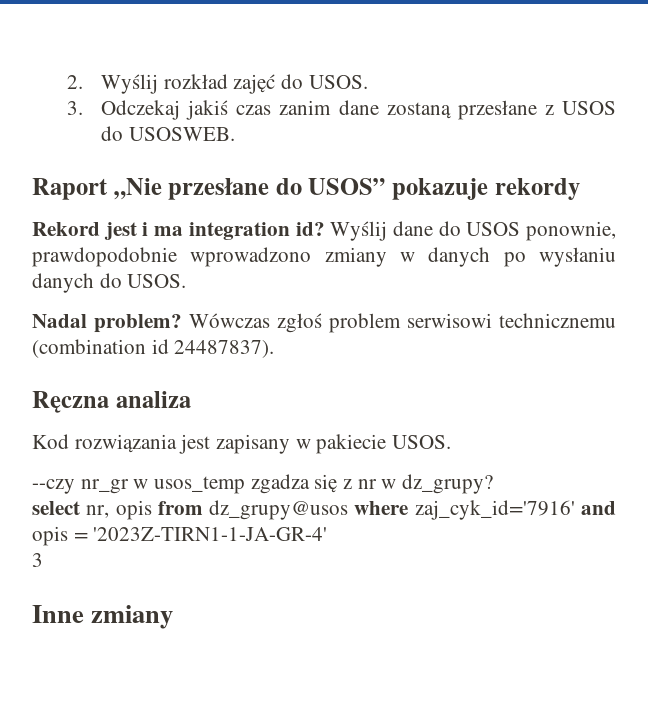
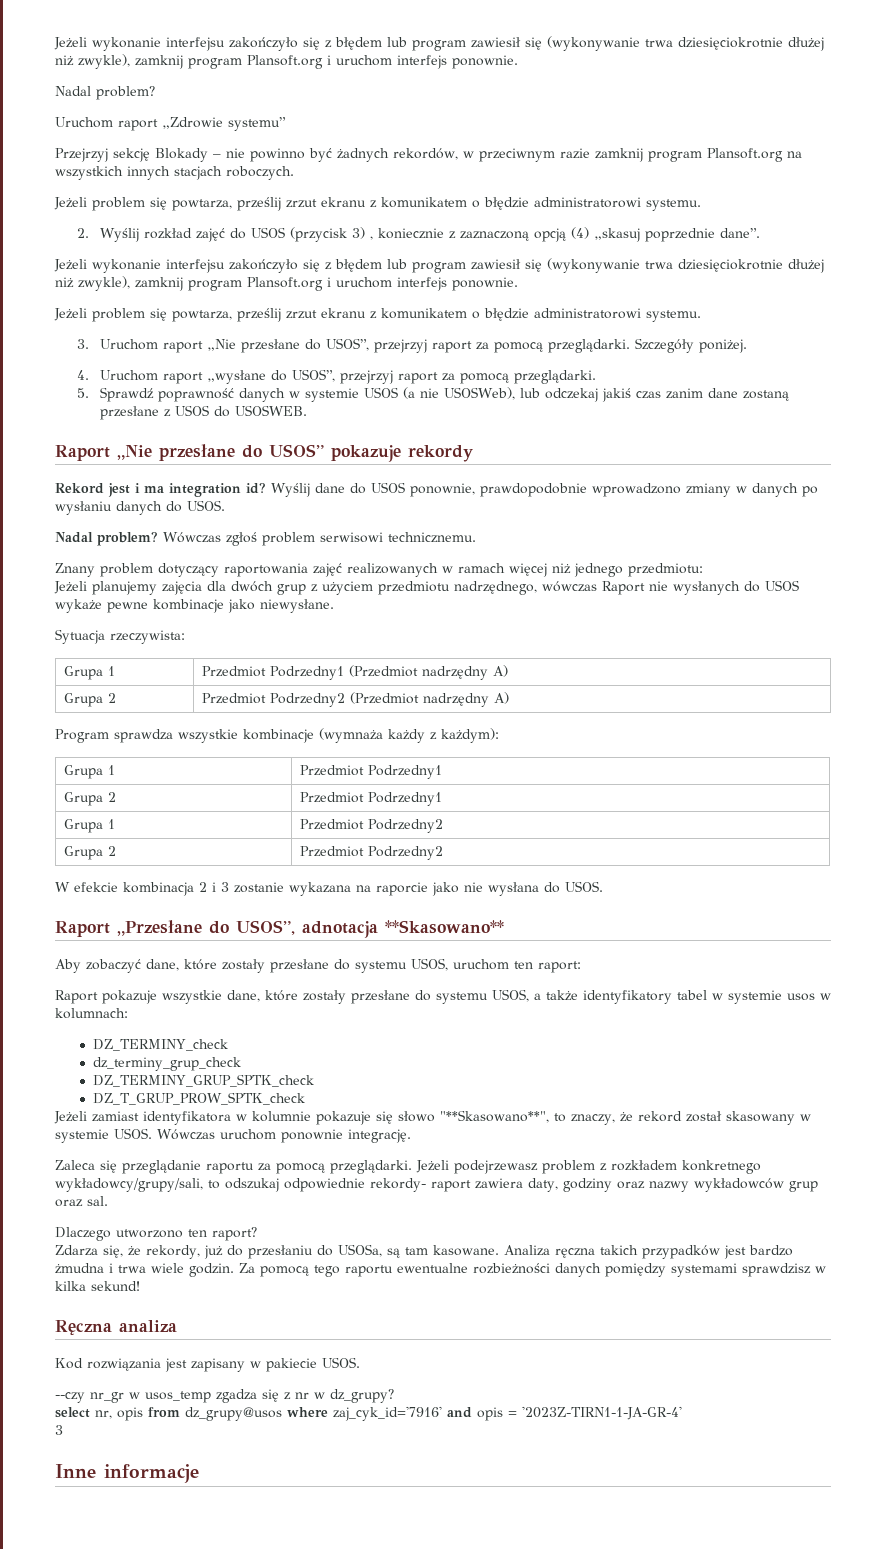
(66, 82) none -> [54,36,824,51] [55,54,518,69] [55,86,155,100] [55,117,286,131] [55,148,802,162] [55,166,294,180] [54,197,701,211] Jeżeli wykonanie interfejsu zakończyło się z błędem lub program zawiesił się (wykonywanie trwa dziesięciokrotnie dłużej niż zwykle), zamknij program Plansoft.org i uruchom interfejs ponownie. // Nadal problem? // Uruchom raport „Zdrowie systemu” // Przejrzyj sekcję Blokady – nie powinno być żadnych rekordów, w przeciwnym razie zamknij program Plansoft.org na wszystkich innych stacjach roboczych. // Jeżeli problem się powtarza, prześlij zrzut ekranu z komunikatem o błędzie administratorowi systemu. //
[308,75,368,89] [66,100,181,120] USOS. // 3. Odczekaj -> [250,227,760,242] [54,258,824,273] [55,276,518,291] [54,308,701,322] [77,338,747,353] [77,369,596,384] [77,387,598,402] USOS (przycisk 3) , koniecznie z zaznaczoną opcją (4) „skasuj poprzednie dane”. // Jeżeli wykonanie interfejsu zakończyło się z błędem lub program zawiesił się (wykonywanie trwa dziesięciokrotnie dłużej niż zwykle), zamknij program Plansoft.org i uruchom interfejs ponownie. // Jeżeli problem się powtarza, prześlij zrzut ekranu z komunikatem o błędzie administratorowi systemu. // 3. Uruchom raport „Nie przesłane do USOS”, przejrzyj raport za pomocą przeglądarki. Szczegóły poniżej. // 4. Uruchom raport „wysłane do USOS”, przejrzyj raport za pomocą przeglądarki. // 5. Sprawdź poprawność danych w systemie USOS (a nie USOSWeb), lub odczekaj
[499,313,616,328] [32,339,275,358] technicznemu (combination id 24487837). -> [387,532,476,543] [55,563,703,577] [54,580,799,595] [55,599,334,613] [55,629,185,644] [64,666,116,680] [202,665,509,680] [64,693,117,707] [202,692,510,707] [55,728,499,743] [64,765,116,779] [300,765,443,779] [64,792,117,806] [300,792,443,806] [64,819,116,833] [300,819,444,833] [64,846,117,860] [300,846,444,860] [55,881,603,896] [55,920,504,938] [55,958,581,973] [55,989,831,1004] [55,1008,128,1019] [92,1039,228,1051] [92,1057,241,1071] [92,1074,314,1087] [92,1092,305,1105] [54,1110,811,1125] [55,1128,411,1143] [55,1160,761,1174] [55,1178,818,1192] [55,1196,108,1207] [55,1227,257,1241] [55,1244,793,1259] [55,1263,826,1277] [55,1281,140,1291] technicznemu. // Znany problem dotyczący raportowania zajęć realizowanych w ramach więcej niż jednego przedmiotu: // Jeżeli planujemy zajęcia dla dwóch grup z użyciem przedmiotu nadrzędnego, wówczas Raport nie wysłanych do USOS wykaże pewne kombinacje jako niewysłane. // Sytuacja rzeczywista: // Grupa 1 | Przedmiot Podrzedny1 (Przedmiot nadrzędny A) // Grupa 2 | Przedmiot Podrzedny2 (Przedmiot nadrzędny A) // Program sprawdza wszystkie kombinacje (wymnaża każdy z każdym): // Grupa 1 | Przedmiot Podrzedny1 // Grupa 2 | Przedmiot Podrzedny1 // Grupa 1 | Przedmiot Podrzedny2 // Grupa 2 | Przedmiot Podrzedny2 // W efekcie kombinacja 2 i 3 zostanie wykazana na raporcie jako nie wysłana do USOS. // Raport „Przesłane do USOS”, adnotacja **Skasowano** // Aby zobaczyć dane, które zostały przesłane do systemu USOS, uruchom ten raport: // Raport pokazuje wszystkie dane, które zostały przesłane do systemu USOS, a także identyfikatory tabel w systemie usos w kolumnach: // DZ_TERMINY_check // dz_terminy_grup_check // DZ_TERMINY_GRUP_SPTK_check // DZ_T_GRUP_PROW_SPTK_check // Jeżeli zamiast identyfikatora w kolumnie pokazuje się słowo "**Skasowano**", to znaczy, że rekord został skasowany w systemie USOS. Wówczas uruchom ponownie integrację. // Zaleca się przeglądanie raportu za pomocą przeglądarki. Jeżeli podejrzewasz problem z rozkładem konkretnego wykładowcy/grupy/sali, to odszukaj odpowiednie rekordy- raport zawiera daty, godziny oraz nazwy wykładowców grup oraz sal. // Dlaczego utworzono ten raport? // Zdarza się, że rekordy, już do przesłaniu do USOSa, są tam kasowane. Analiza ręczna takich przypadków jest bardzo żmudna i trwa wiele godzin. Za pomocą tego raportu ewentualne rozbieżności danych pomiędzy systemami sprawdzisz w kilka sekund!
[91,605,174,629] zmiany -> [104,1464,199,1483] informacje

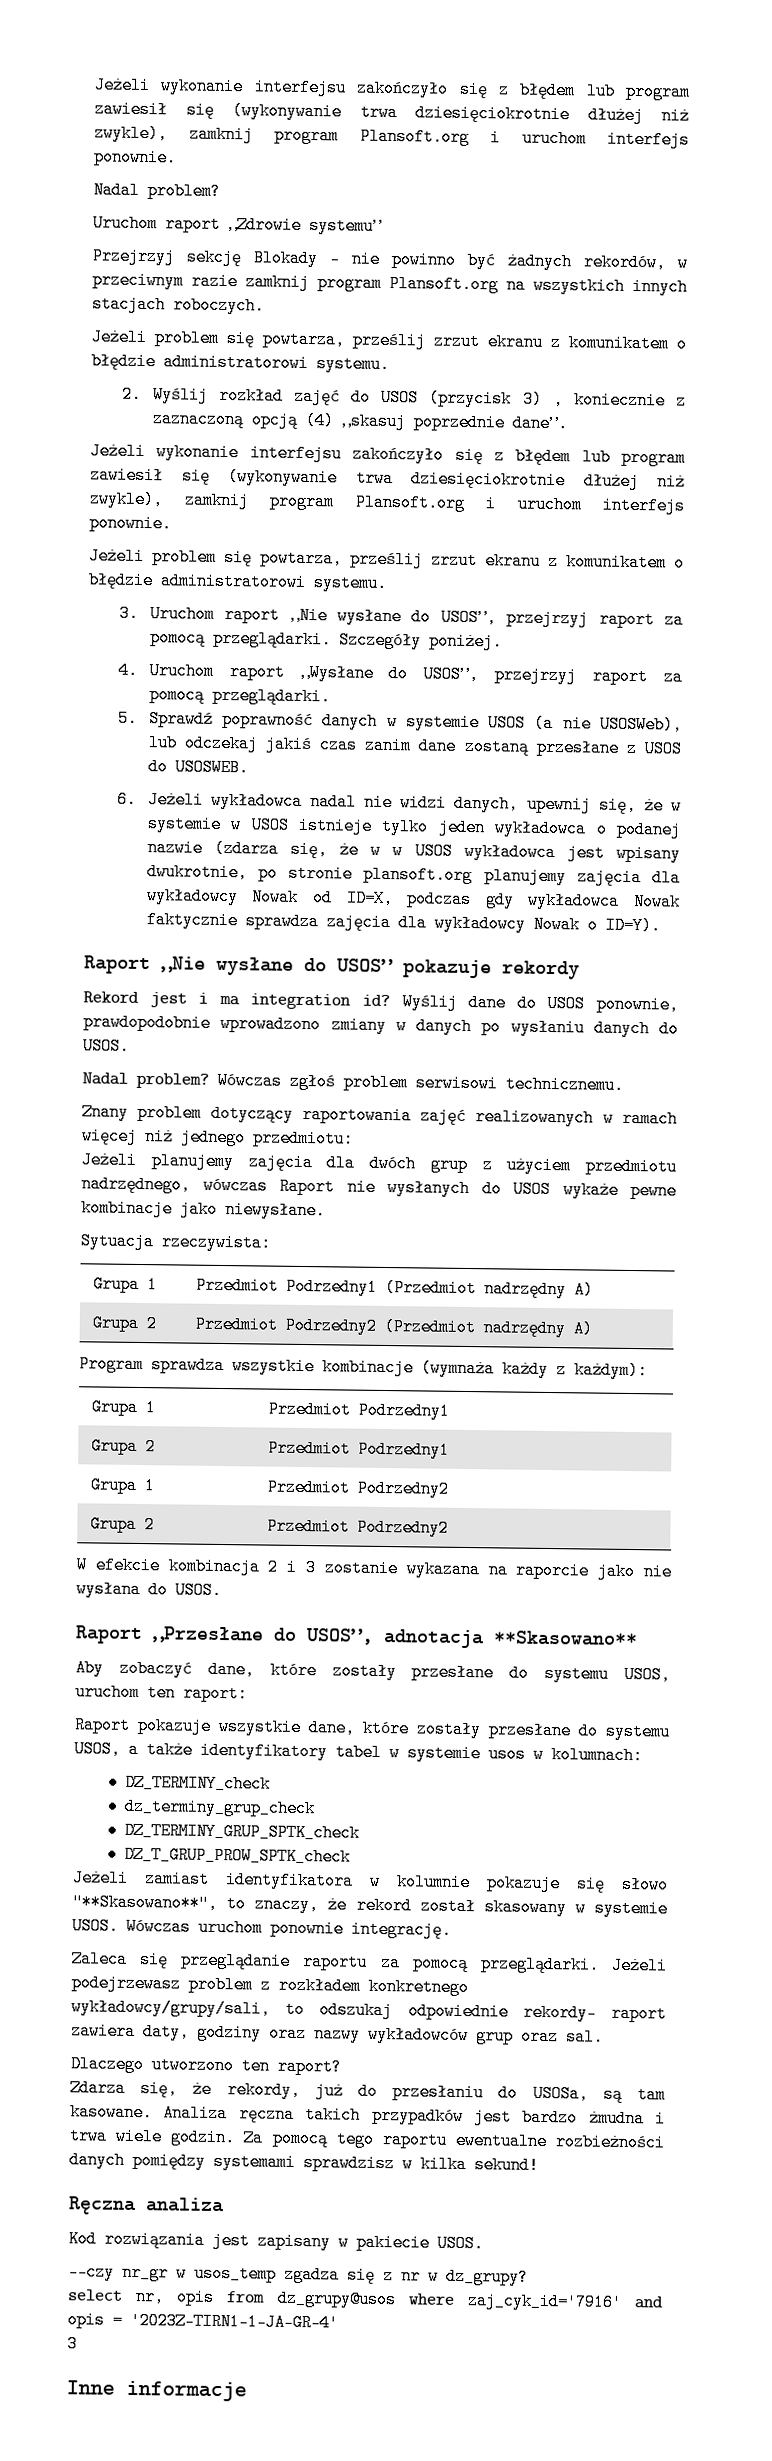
[240,339,300,353] przesłane -> [337,607,403,626] wysłane
[206,370,266,384] „wysłane -> [299,663,374,682] „Wysłane
(307, 410) none -> [116,790,682,815] [146,815,682,839] [146,839,681,863] [146,863,681,887] [145,887,681,911] [145,911,661,935] // 6. Jeżeli wykładowca nadal nie widzi danych, upewnij się, że w systemie w USOS istnieje tylko jeden wykładowca o podanej nazwie (zdarza się, że w w USOS wykładowca jest wpisany dwukrotnie, po stronie plansoft.org planujemy zajęcia dla wykładowcy Nowak od ID=X, podczas gdy wykładowca Nowak faktycznie sprawdza zajęcia dla wykładowcy Nowak o ID=Y).
[159,444,235,461] przesłane -> [216,956,294,976] wysłane

